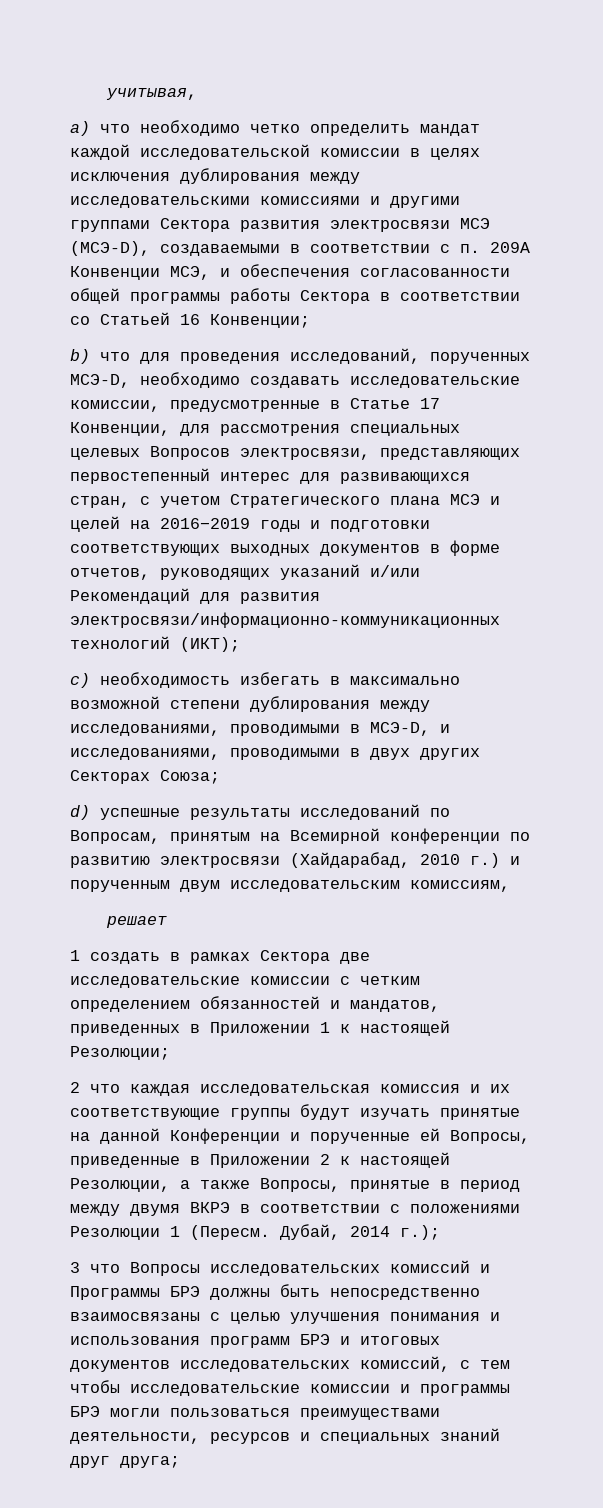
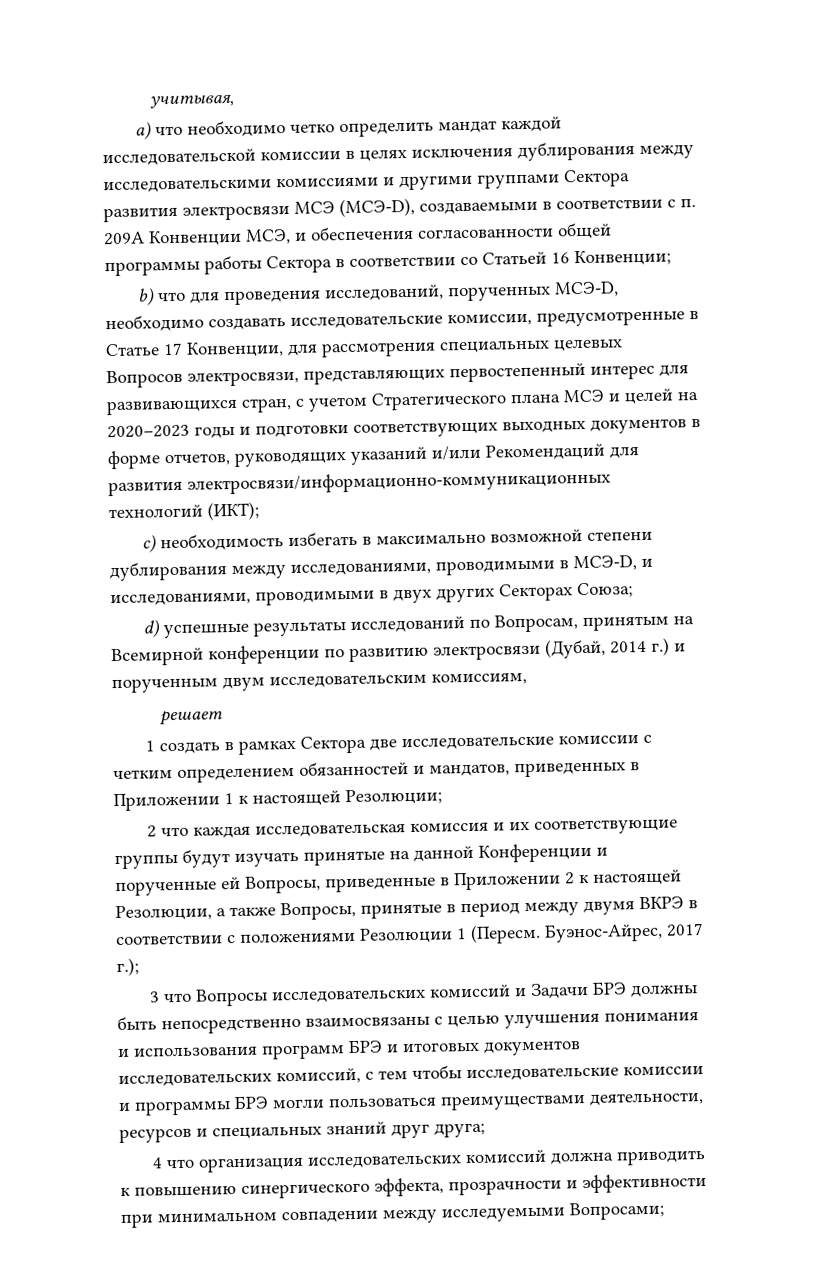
[160,518,250,529] 2016−2019 -> [107,424,190,439] 2020–2023
[290,852,460,868] (Хайдарабад, 2010 -> [545,638,647,659] (Дубай, 2014
[280,1224,390,1240] Дубай, 2014 -> [544,922,704,943] Буэнос-Айрес, 2017
[70,1286,160,1300] Программы -> [530,982,590,999] Задачи
(180, 1462) none -> [152,1149,707,1173] [120,1172,707,1199] [120,1201,664,1229] // 4 что организация исследовательских комиссий должна приводить к повышению синергического эффекта, прозрачности и эффективности при минимальном совпадении между исследуемыми Вопросами;

